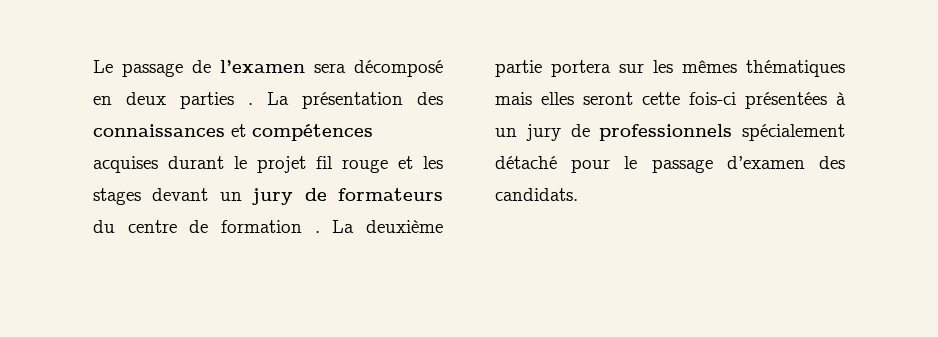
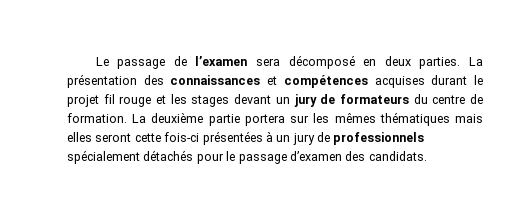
[180,92,253,109] parties . -> [419,57,461,69] parties.
[221,220,320,233] formation . -> [67,113,127,123] formation.
[495,156,557,169] détaché -> [143,150,194,161] détachés

